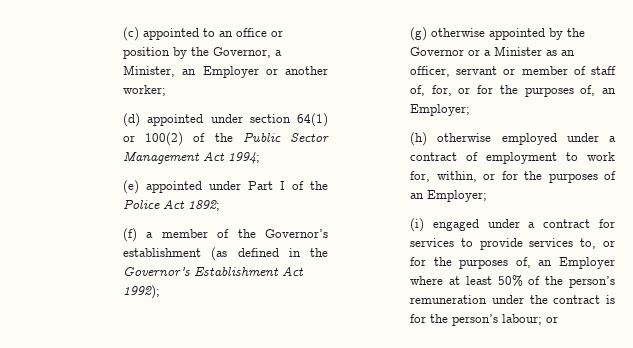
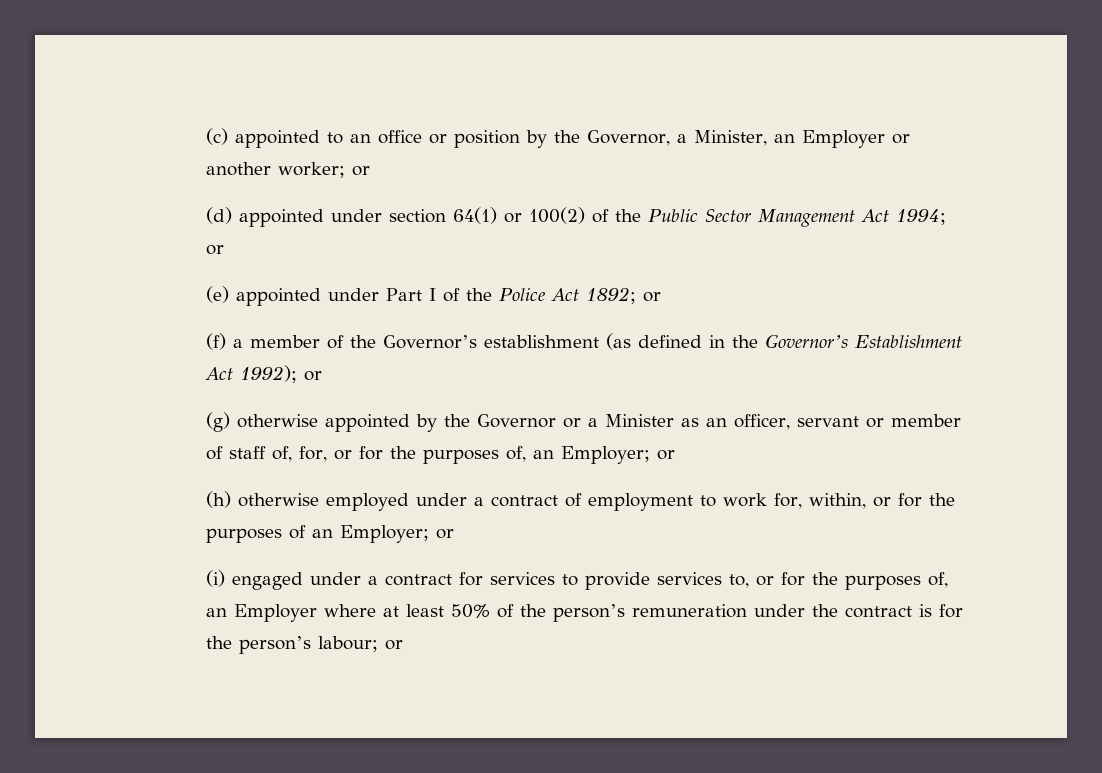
(167, 90) none -> [351,166,370,176] or
(261, 158) none -> [205,245,224,255] or
(221, 205) none -> [642,292,661,302] or
(161, 292) none -> [303,371,322,381] or
(471, 110) none -> [656,450,675,460] or
(488, 196) none -> [435,529,454,539] or

